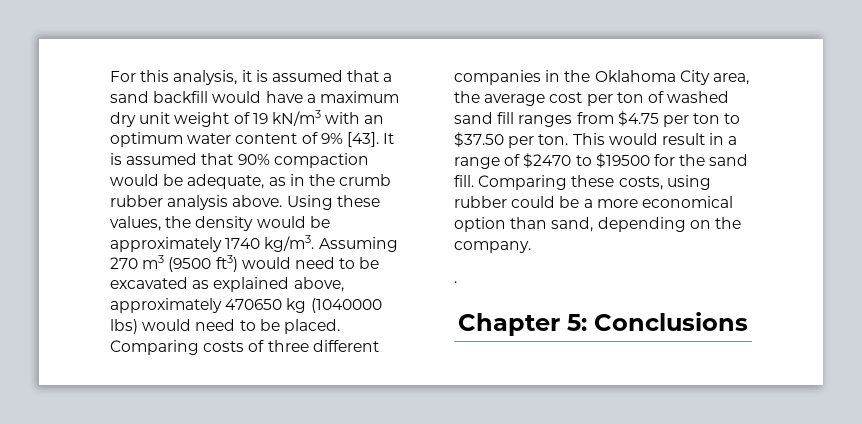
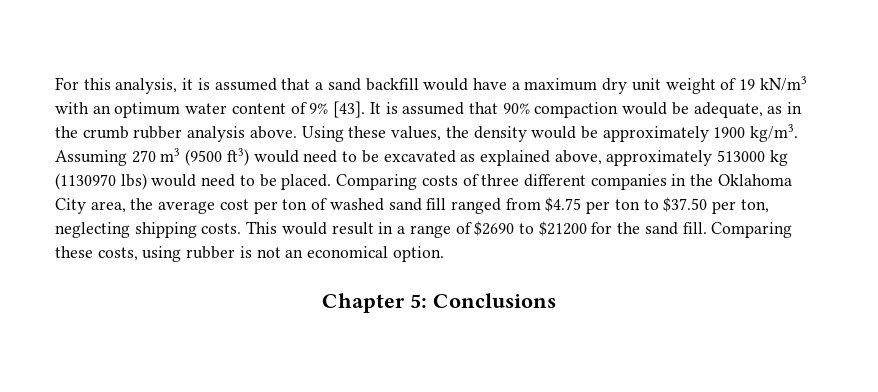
[225,238,261,249] 1740 -> [713,127,746,138] 1900
[225,298,382,313] 470650 kg (1040000 -> [717,150,788,166] [55,173,116,190] 513000 kg (1130970
[518,115,573,127] ranges -> [450,198,501,214] ranged
[538,134,569,145] ton. -> [740,199,769,213] [55,222,242,238] ton, neglecting shipping costs.
[523,153,650,168] $2470 to $19500 -> [474,221,587,236] $2690 to $21200
[511,196,733,208] [454,217,741,232] [454,241,531,253] [454,281,457,283] could be a more economical option than sand, depending on the company. // . -> [239,246,444,262] is not an economical option.

